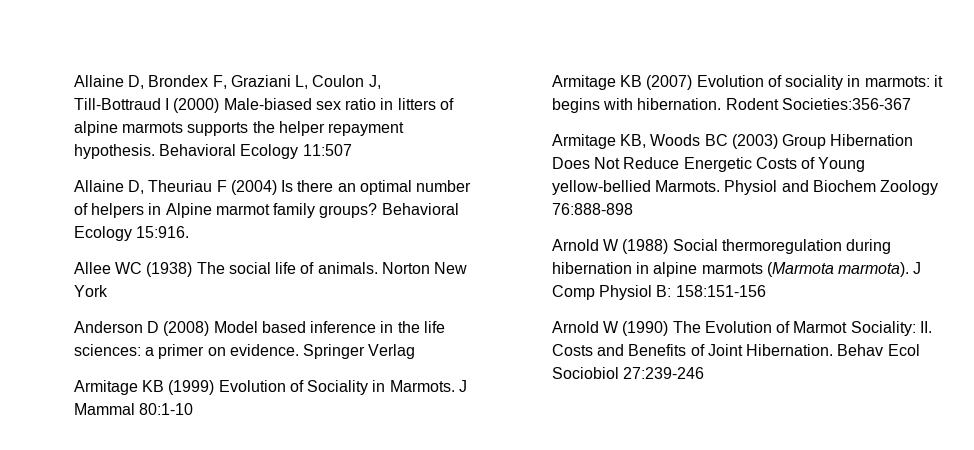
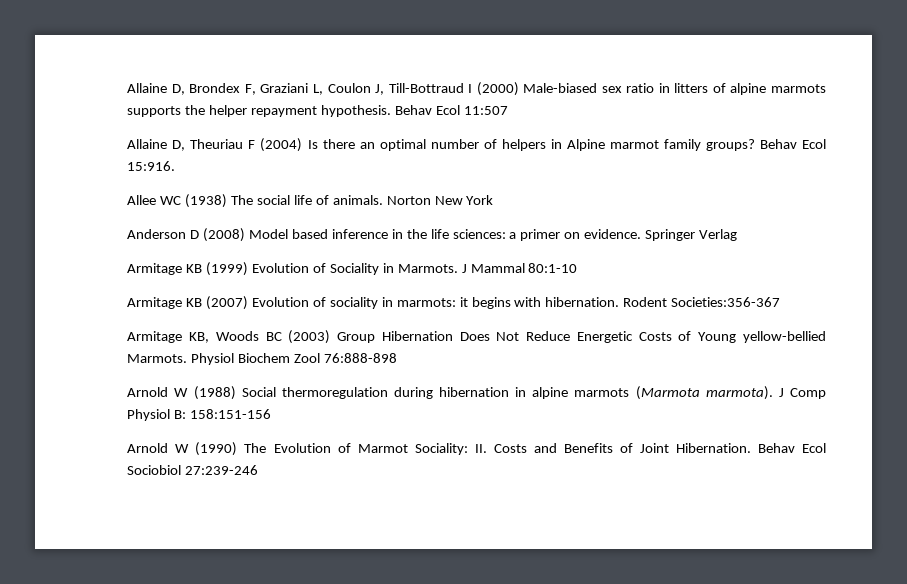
[158,144,299,159] Behavioral Ecology -> [394,105,460,115] Behav Ecol
[381,203,459,215] [73,226,132,241] Behavioral Ecology -> [759,139,826,149] Behav Ecol
[781,180,939,195] and Biochem Zoology -> [238,353,321,363] Biochem Zool

